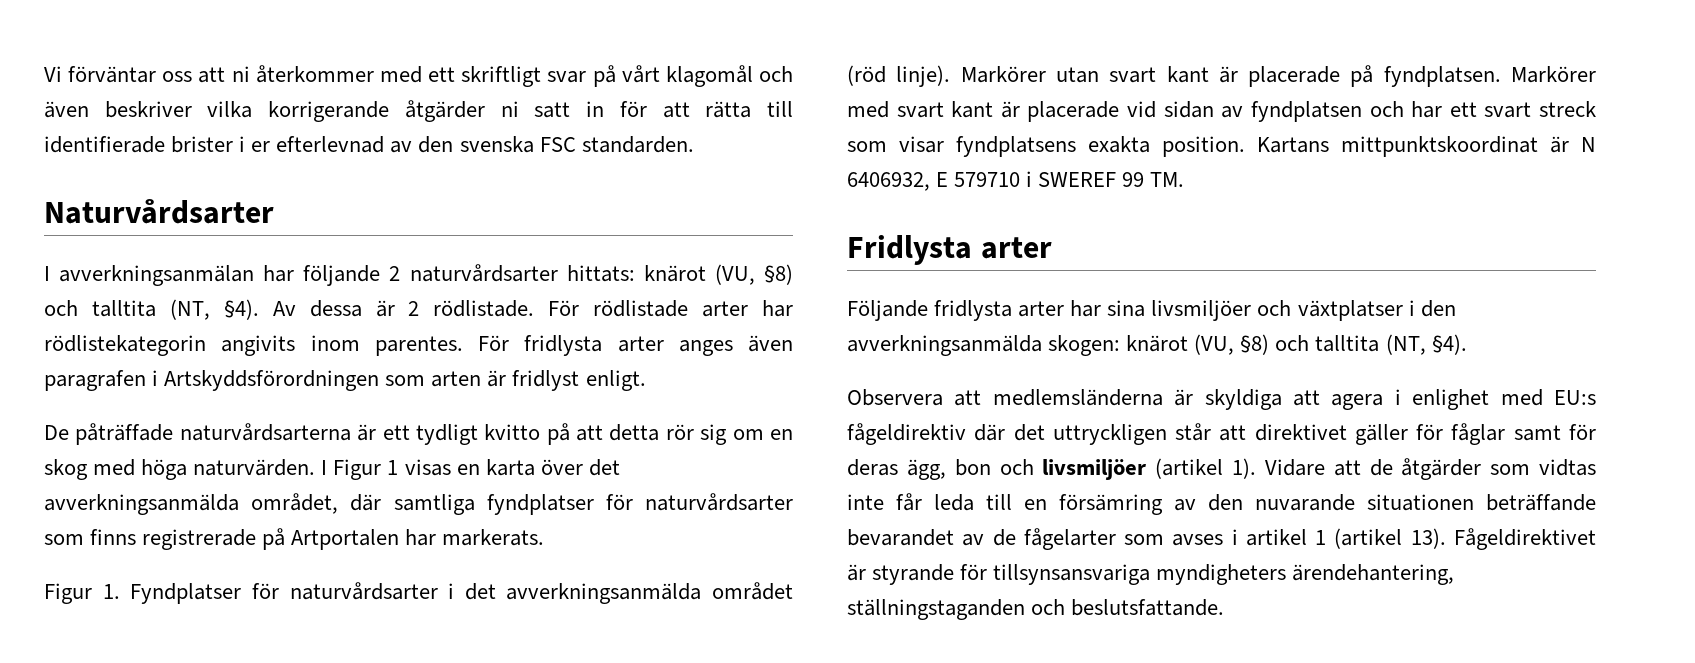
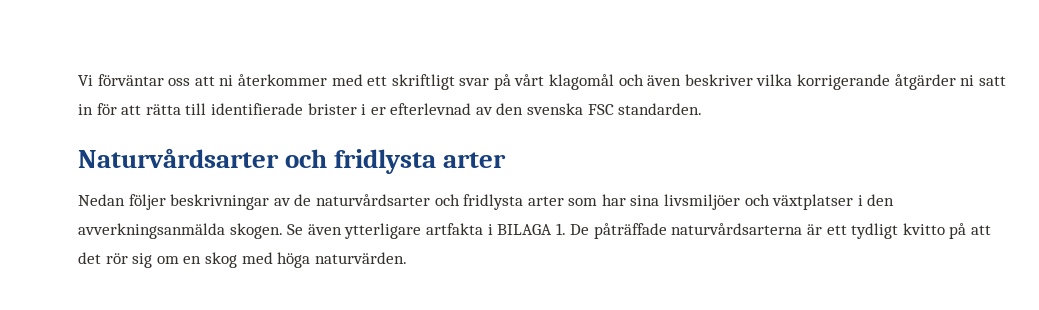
[44,264,793,286] [44,299,793,320] [44,335,793,356] [44,370,646,391] // I avverkningsanmälan har följande 2 naturvårdsarter hittats: knärot (VU, §8) och talltita (NT, §4). Av dessa är 2 rödlistade. För rödlistade arter har rödlistekategorin angivits inom parentes. För fridlysta arter anges även paragrafen i Artskyddsförordningen som arten är fridlyst enligt. // -> [285,149,507,174] [78,194,895,210] [78,223,566,239] och fridlysta arter // Nedan följer beskrivningar av de naturvårdsarter och fridlysta arter som har sina livsmiljöer och växtplatser i den avverkningsanmälda skogen. Se även ytterligare artfakta i BILAGA 1.
[609,424,660,441] detta -> [78,252,101,264] det
[321,459,620,480] [44,493,793,515] [44,528,545,550] [44,582,793,604] [847,65,1596,87] [847,101,1597,122] [847,136,1596,157] [847,171,1185,191] [847,235,1052,265] [847,300,1456,321] [847,334,1467,356] [847,389,1596,410] [847,423,1596,445] [847,458,1596,480] [847,493,1596,515] [847,528,1596,550] [847,564,1455,585] [847,599,1225,620] I Figur 1 visas en karta över det avverkningsanmälda området, där samtliga fyndplatser för naturvårdsarter som finns registrerade på Artportalen har markerats. // Figur 1. Fyndplatser för naturvårdsarter i det avverkningsanmälda området (röd linje). Markörer utan svart kant är placerade på fyndplatsen. Markörer med svart kant är placerade vid sidan av fyndplatsen och har ett svart streck som visar fyndplatsens exakta position. Kartans mittpunktskoordinat är N 6406932, E 579710 i SWEREF 99 TM. // Fridlysta arter // Följande fridlysta arter har sina livsmiljöer och växtplatser i den avverkningsanmälda skogen: knärot (VU, §8) och talltita (NT, §4). // Observera att medlemsländerna är skyldiga att agera i enlighet med EU:s fågeldirektiv där det uttryckligen står att direktivet gäller för fåglar samt för deras ägg, bon och livsmiljöer (artikel 1). Vidare att de åtgärder som vidtas inte får leda till en försämring av den nuvarande situationen beträffande bevarandet av de fågelarter som avses i artikel 1 (artikel 13). Fågeldirektivet är styrande för tillsynsansvariga myndigheters ärendehantering, ställningstaganden och beslutsfattande. -> (407, 258) none

